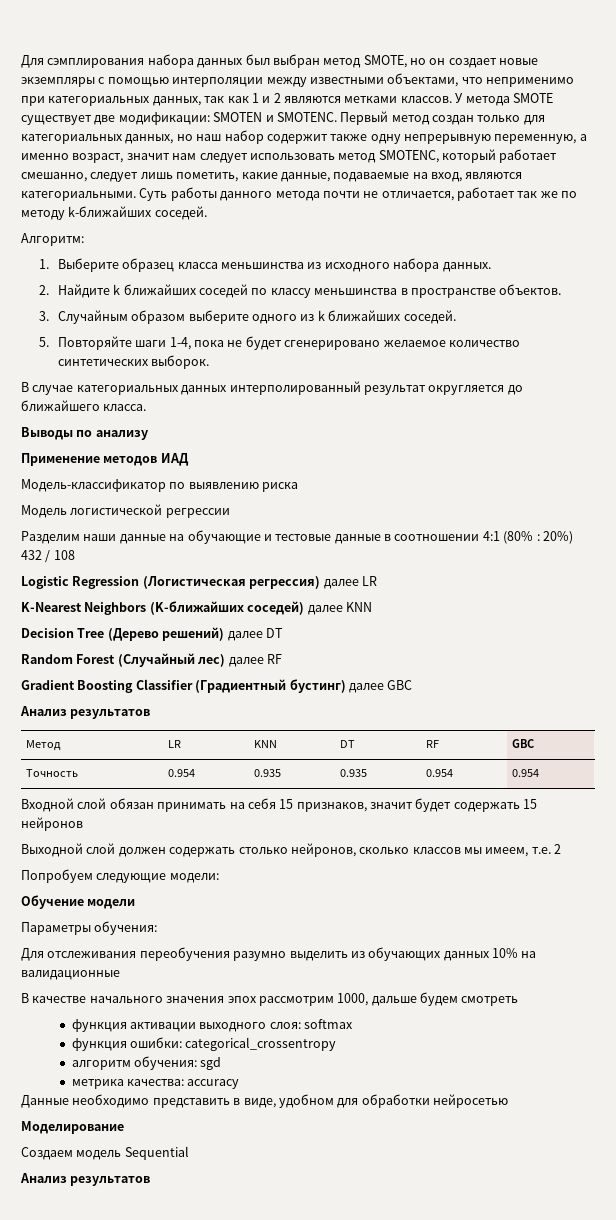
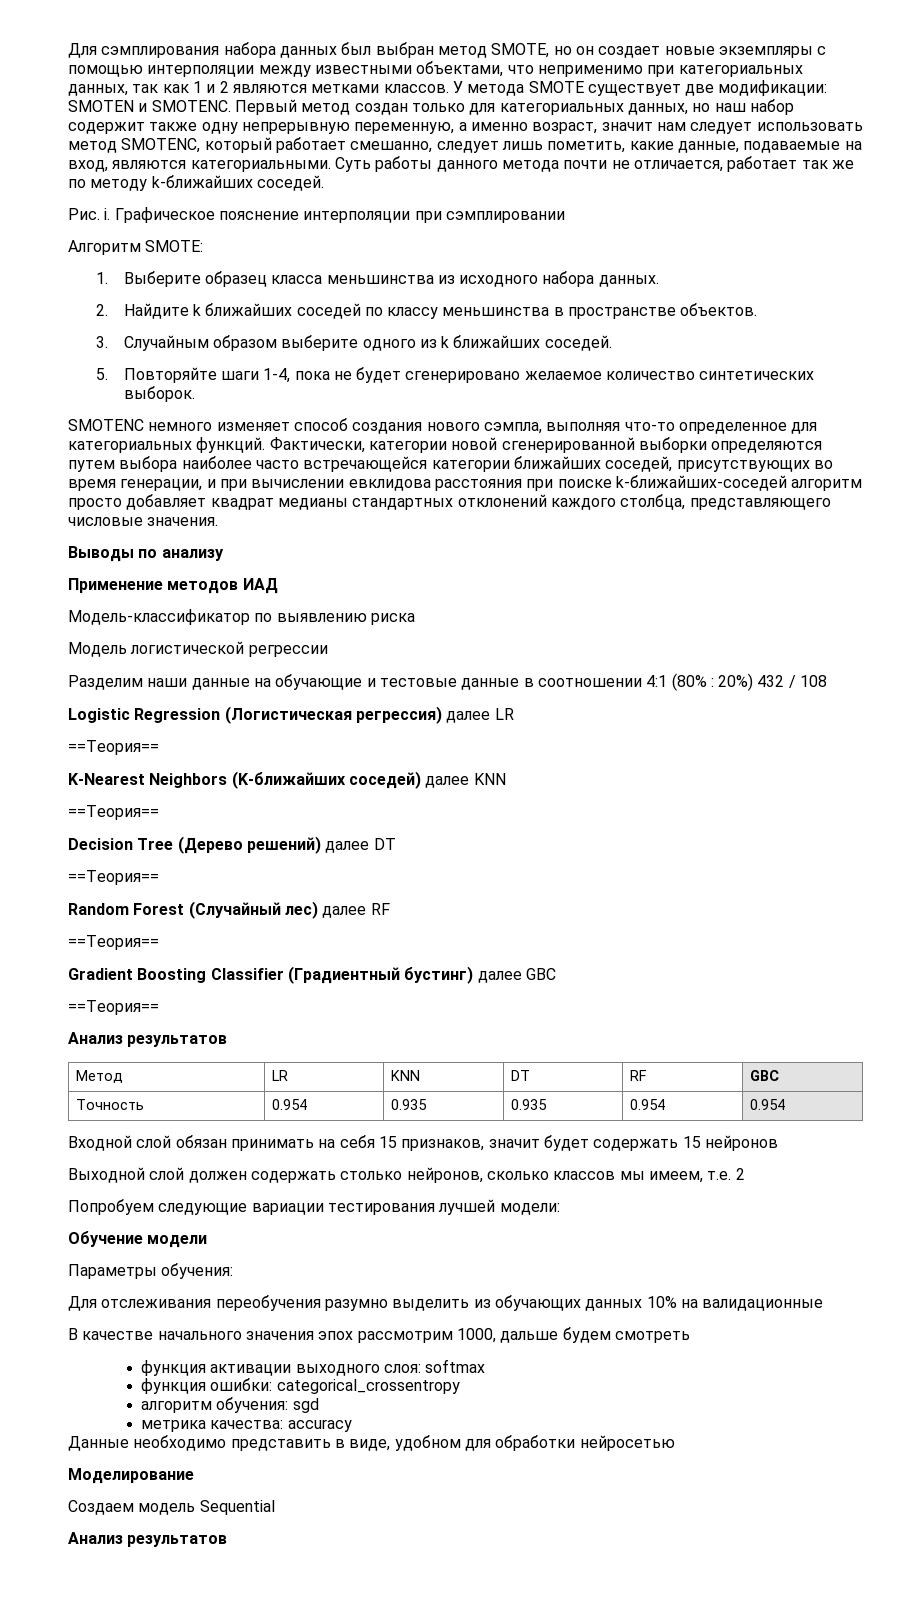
[21,233,84,246] Алгоритм: -> [68,207,565,223] [68,240,204,255] Рис. i. Графическое пояснение интерполяции при сэмплировании // Алгоритм SMOTE:
[21,381,523,395] [21,400,147,411] В случае категориальных данных интерполированный результат округляется до ближайшего класса. -> [68,418,818,434] [68,437,823,453] [68,456,833,472] [68,475,863,491] [68,494,831,510] [68,517,219,526] SMOTENC немного изменяет способ создания нового сэмпла, выполняя что-то определенное для категориальных функций. Фактически, категории новой сгенерированной выборки определяются путем выбора наиболее часто встречающейся категории ближайших соседей, присутствующих во время генерации, и при вычислении евклидова расстояния при поиске k-ближайших-соседей алгоритм просто добавляет квадрат медианы стандартных отклонений каждого столбца, представляющего числовые значения.
(377, 581) none -> [68,740,159,755] // ==Теория==
(372, 607) none -> [68,805,159,820] // ==Теория==
(283, 633) none -> [68,870,159,885] // ==Теория==
(282, 659) none -> [68,935,159,950] // ==Теория==
(413, 685) none -> [68,1000,159,1015] // ==Теория==
(167, 878) none -> [251,1199,496,1215] вариации тестирования лучшей

